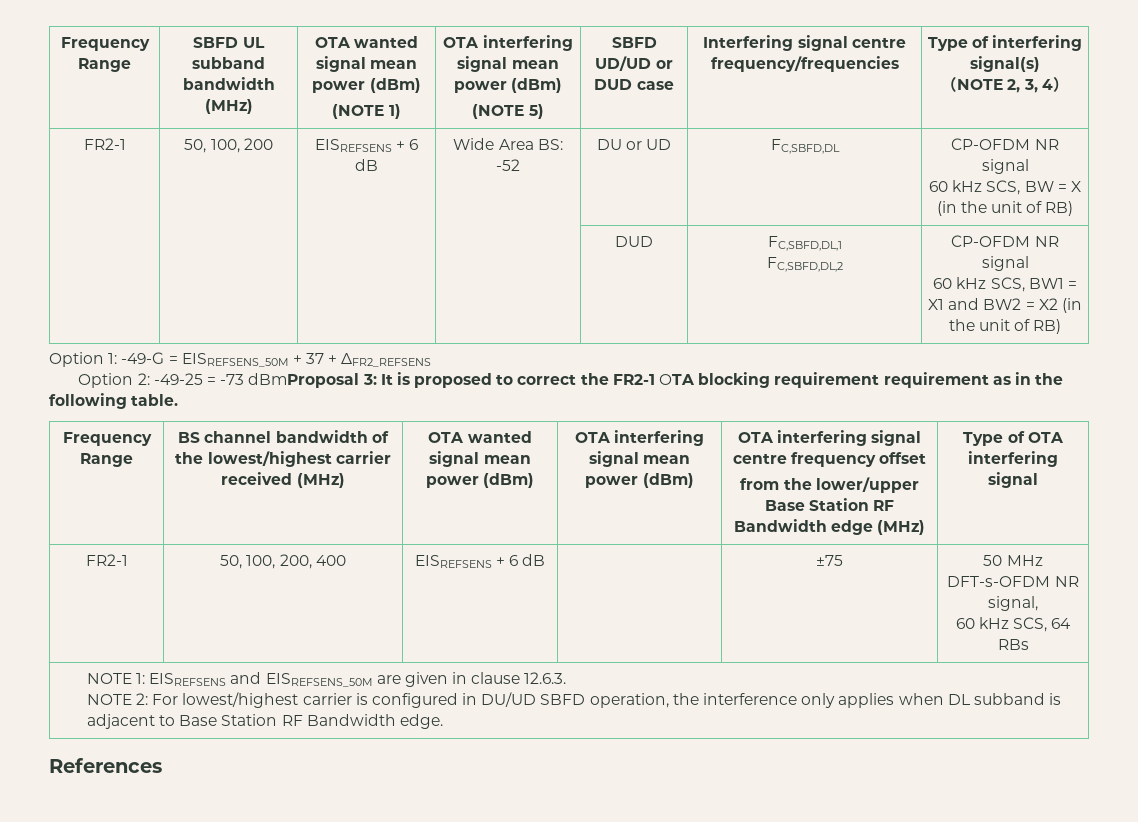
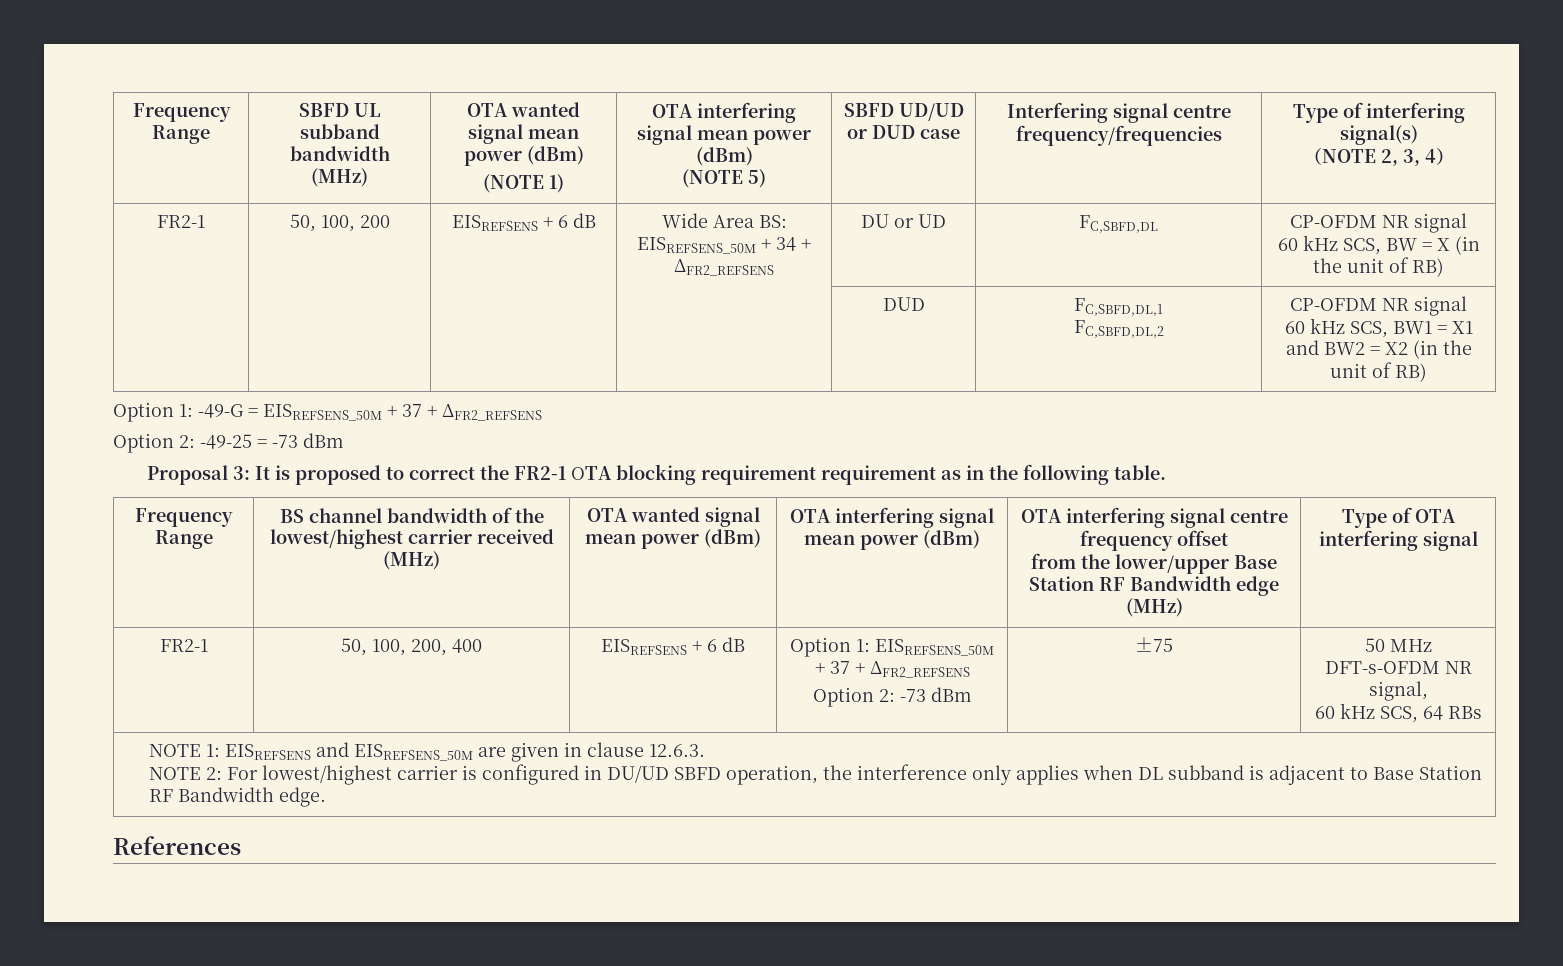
[496,159,520,171] -52 -> [637,237,811,254] [674,259,774,276] EISREFSENS_50M + 34 + ΔFR2_REFSENS
[248,373,360,388] dBmProposal -> [303,433,344,448] [147,465,229,485] dBm // Proposal
(546, 560) none -> [790,637,994,657] [814,661,970,678] [812,687,972,707] Option 1: EISREFSENS_50M + 37 + ΔFR2_REFSENS // Option 2: -73 dBm

